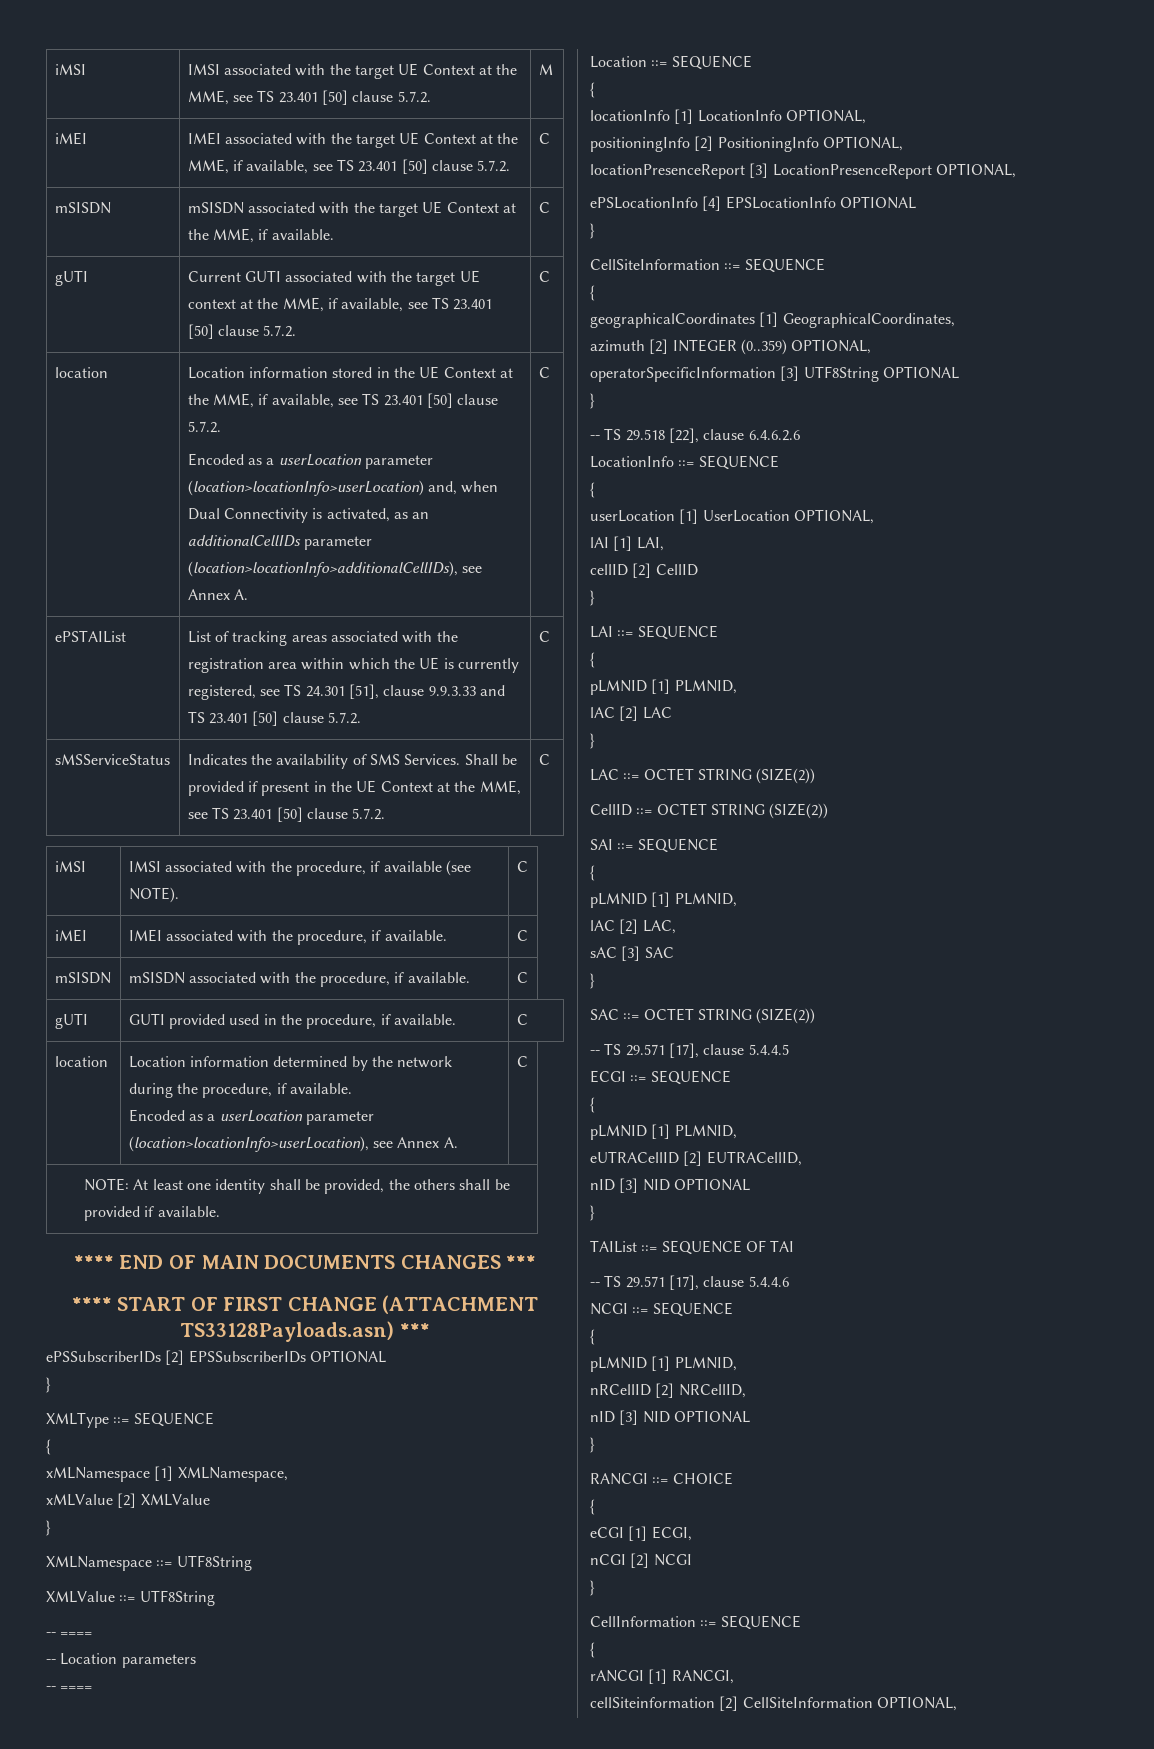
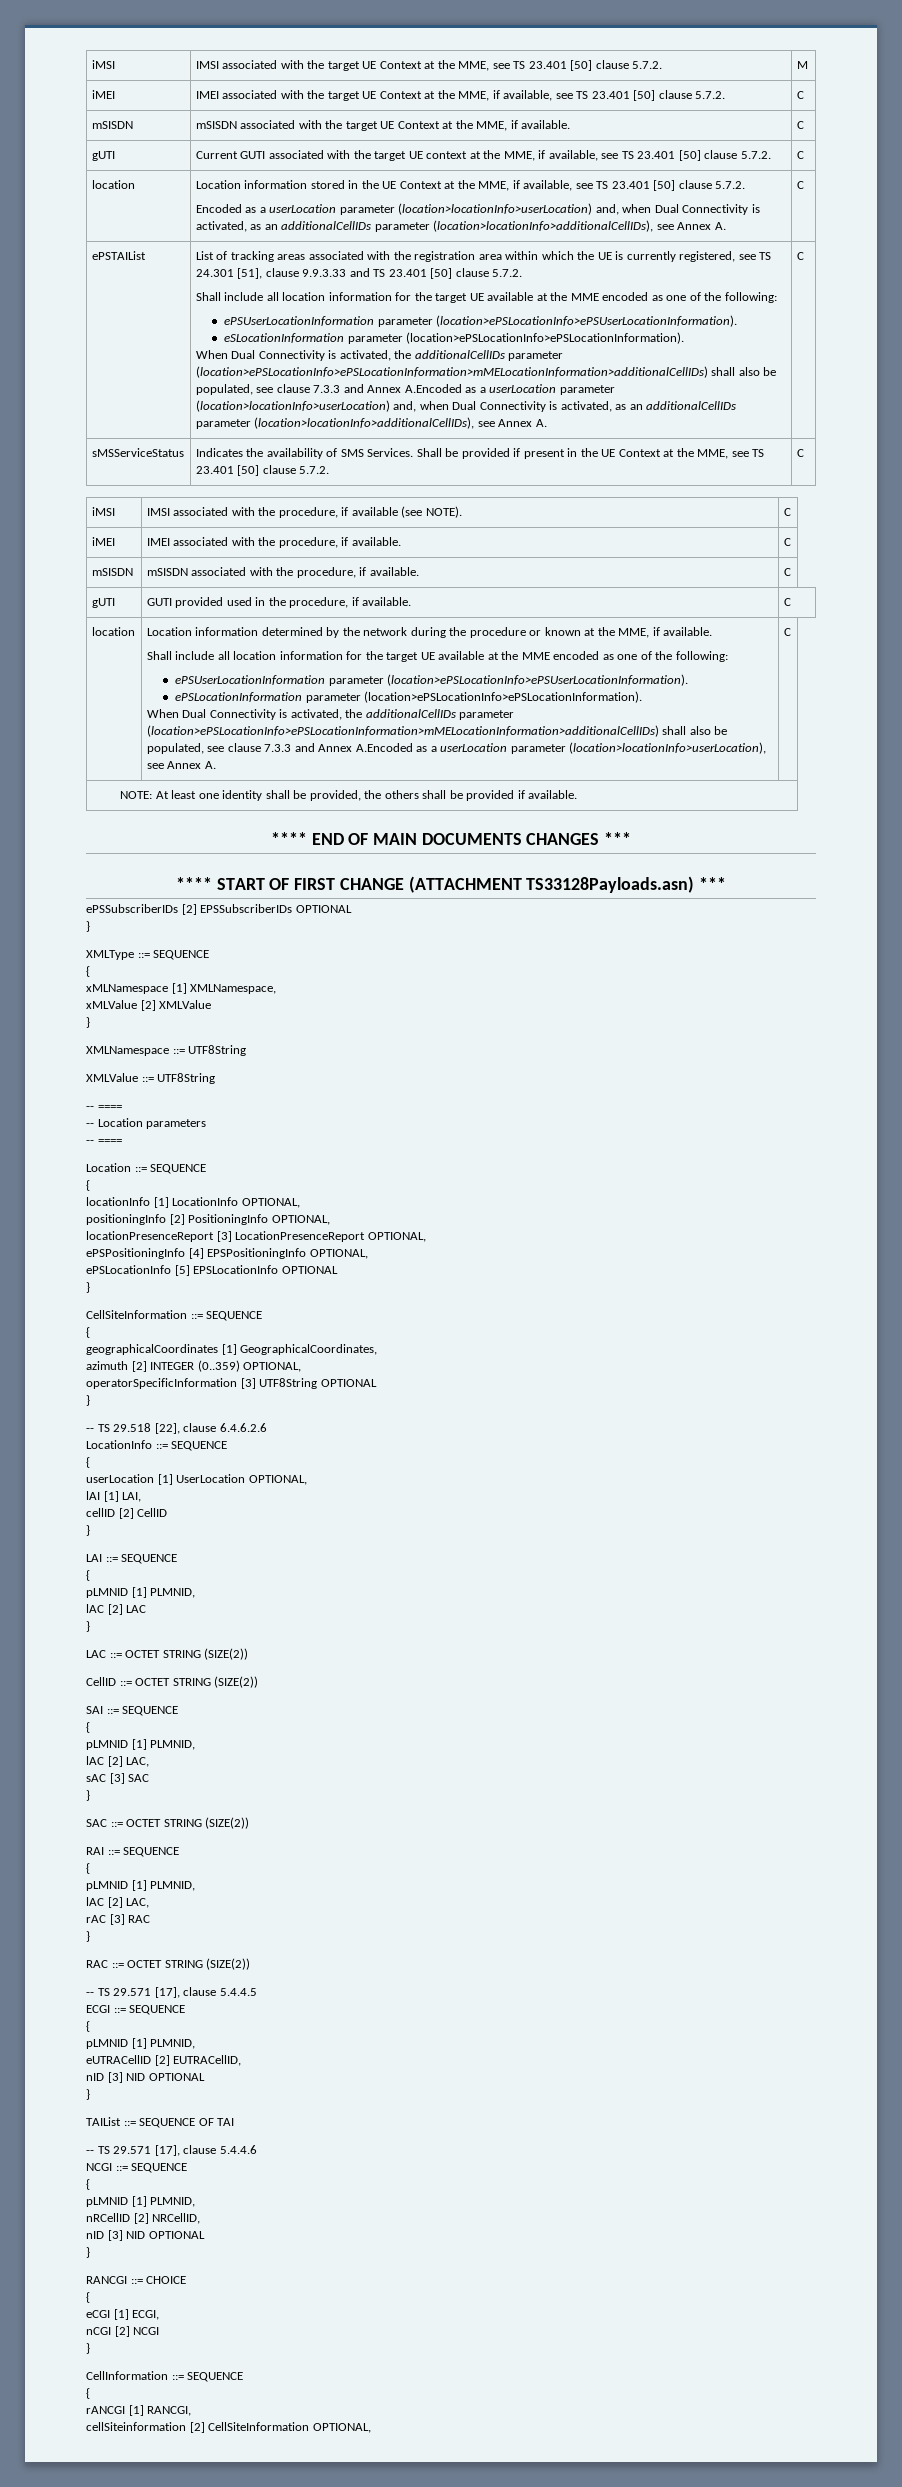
(362, 718) none -> [195,292,777,303] [224,315,738,327] [224,332,685,344] [195,350,564,361] [195,366,777,378] [195,384,615,395] [195,400,737,412] [195,417,547,429] // Shall include all location information for the target UE available at the MME encoded as one of the following: // ePSUserLocationInformation parameter (location>ePSLocationInfo>ePSUserLocationInformation). // eSLocationInformation parameter (location>ePSLocationInfo>ePSLocationInformation). // When Dual Connectivity is activated, the additionalCellIDs parameter (location>ePSLocationInfo>ePSLocationInformation>mMELocationInformation>additionalCellIDs) shall also be populated, see clause 7.3.3 and Annex A.Encoded as a userLocation parameter (location>locationInfo>userLocation) and, when Dual Connectivity is activated, as an additionalCellIDs parameter (location>locationInfo>additionalCellIDs), see Annex A.
[202,1083,353,1098] [128,1109,185,1122] procedure, if available. // Encoded -> [469,627,713,638] [146,651,728,662] [175,674,689,686] [175,691,643,703] [146,709,515,720] [146,725,728,737] [146,743,413,754] procedure or known at the MME, if available. // Shall include all location information for the target UE available at the MME encoded as one of the following: // ePSUserLocationInformation parameter (location>ePSLocationInfo>ePSUserLocationInformation). // ePSLocationInformation parameter (location>ePSLocationInfo>ePSLocationInformation). // When Dual Connectivity is activated, the additionalCellIDs parameter (location>ePSLocationInfo>ePSLocationInformation>mMELocationInformation>additionalCellIDs) shall also be populated, see clause 7.3.3 and Annex A.Encoded
(1016, 170) none -> [86,1248,368,1259] // ePSPositioningInfo [4] EPSPositioningInfo OPTIONAL,
[702,196,722,211] [4] -> [174,1265,190,1276] [5]
(816, 1016) none -> [86,1847,180,1857] [86,1863,90,1874] [86,1880,196,1891] [86,1897,150,1908] [86,1914,151,1925] [86,1931,90,1942] [86,1958,251,1970] // RAI ::= SEQUENCE // { // pLMNID [1] PLMNID, // lAC [2] LAC, // rAC [3] RAC // } // RAC ::= OCTET STRING (SIZE(2))

